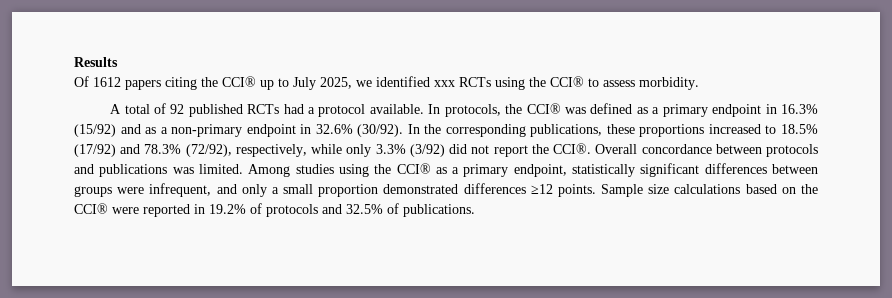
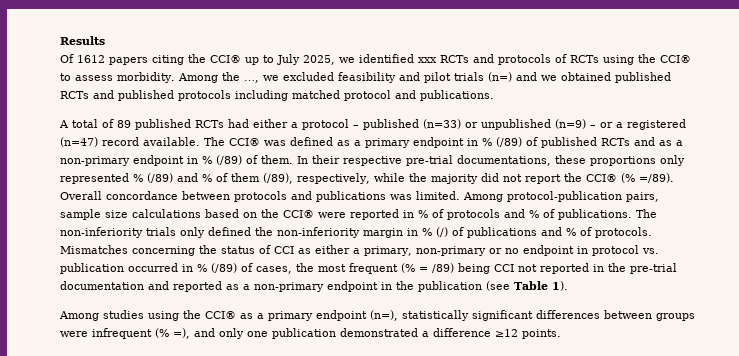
(491, 82) none -> [473,54,599,65] and protocols of RCTs
(699, 83) none -> [177,72,671,83] [60,90,494,101] Among the …, we excluded feasibility and pilot trials (n=) and we obtained published RCTs and published protocols including matched protocol and publications.
[170,104,185,114] 92 -> [117,120,131,128] 89
(304, 109) none -> [253,119,288,128] either
[369,104,523,117] available. In protocols, the -> [353,119,686,130] [60,137,225,147] – published (n=33) or unpublished (n=9) – or a registered (n=47) record available. The
[780,104,818,114] [74,124,116,137] 16.3% (15/92) -> [482,137,630,148] % (/89) of published RCTs
[315,124,818,137] [74,144,445,157] 32.6% (30/92). In the corresponding publications, these proportions increased to 18.5% (17/92) and 78.3% (72/92), respectively, while only 3.3% (3/92) -> [202,155,685,166] [60,173,478,184] % (/89) of them. In their respective pre-trial documentations, these proportions only represented % (/89) and % of them (/89), respectively, while the majority
[553,143,592,154] CCI®. -> [585,173,674,183] CCI® (% =/89).
[295,163,818,177] [74,183,644,197] studies using the CCI® as a primary endpoint, statistically significant differences between groups were infrequent, and only a small proportion demonstrated differences ≥12 points. Sample -> [507,191,659,202] [60,209,101,220] protocol-publication pairs, sample
[209,204,246,214] 19.2% -> [418,210,428,218] %
[346,204,383,214] 32.5% -> [529,210,539,218] %
(475, 210) none -> [636,209,657,218] [60,227,652,238] [60,245,659,256] [60,263,677,274] [60,281,568,292] [59,310,695,321] [60,328,561,339] The non-inferiority trials only defined the non-inferiority margin in % (/) of publications and % of protocols. Mismatches concerning the status of CCI as either a primary, non-primary or no endpoint in protocol vs. publication occurred in % (/89) of cases, the most frequent (% = /89) being CCI not reported in the pre-trial documentation and reported as a non-primary endpoint in the publication (see Table 1). // Among studies using the CCI® as a primary endpoint (n=), statistically significant differences between groups were infrequent (% =), and only one publication demonstrated a difference ≥12 points.

